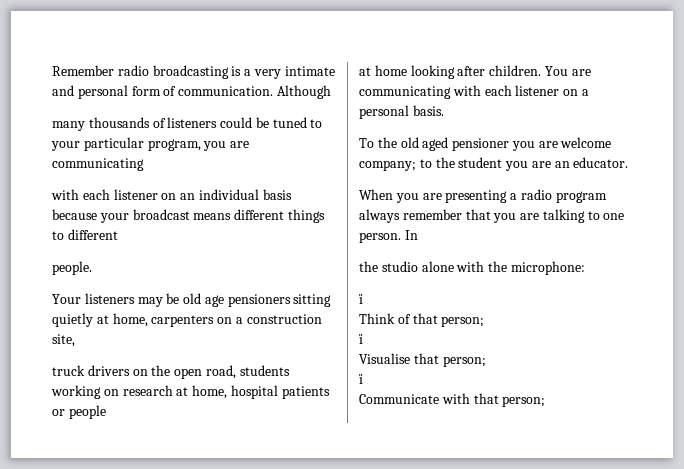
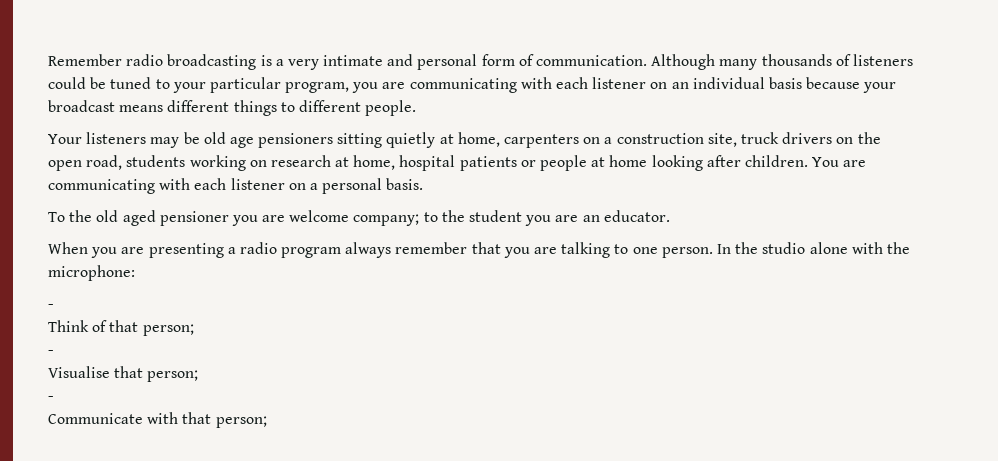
(331, 92) // -> (716, 62) none
(144, 164) // -> (517, 85) none
(118, 234) // -> (361, 106) none
(75, 340) // -> (737, 140) none
(106, 412) // -> (588, 163) none
(418, 235) // -> (731, 249) none
[359,294,363,304] ï -> [48,304,54,309] -
[359,334,363,344] ï -> [48,350,54,355] -
[359,374,363,384] ï -> [48,396,54,401] -

